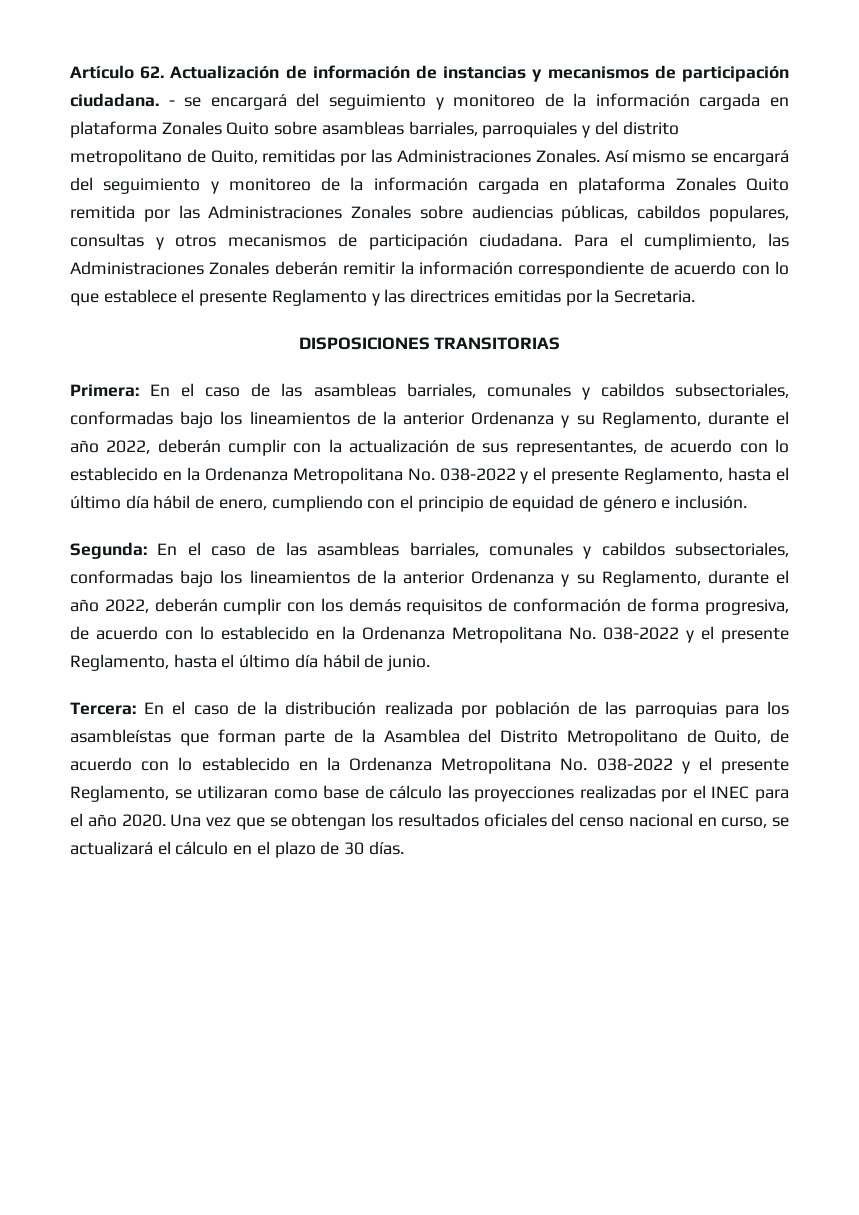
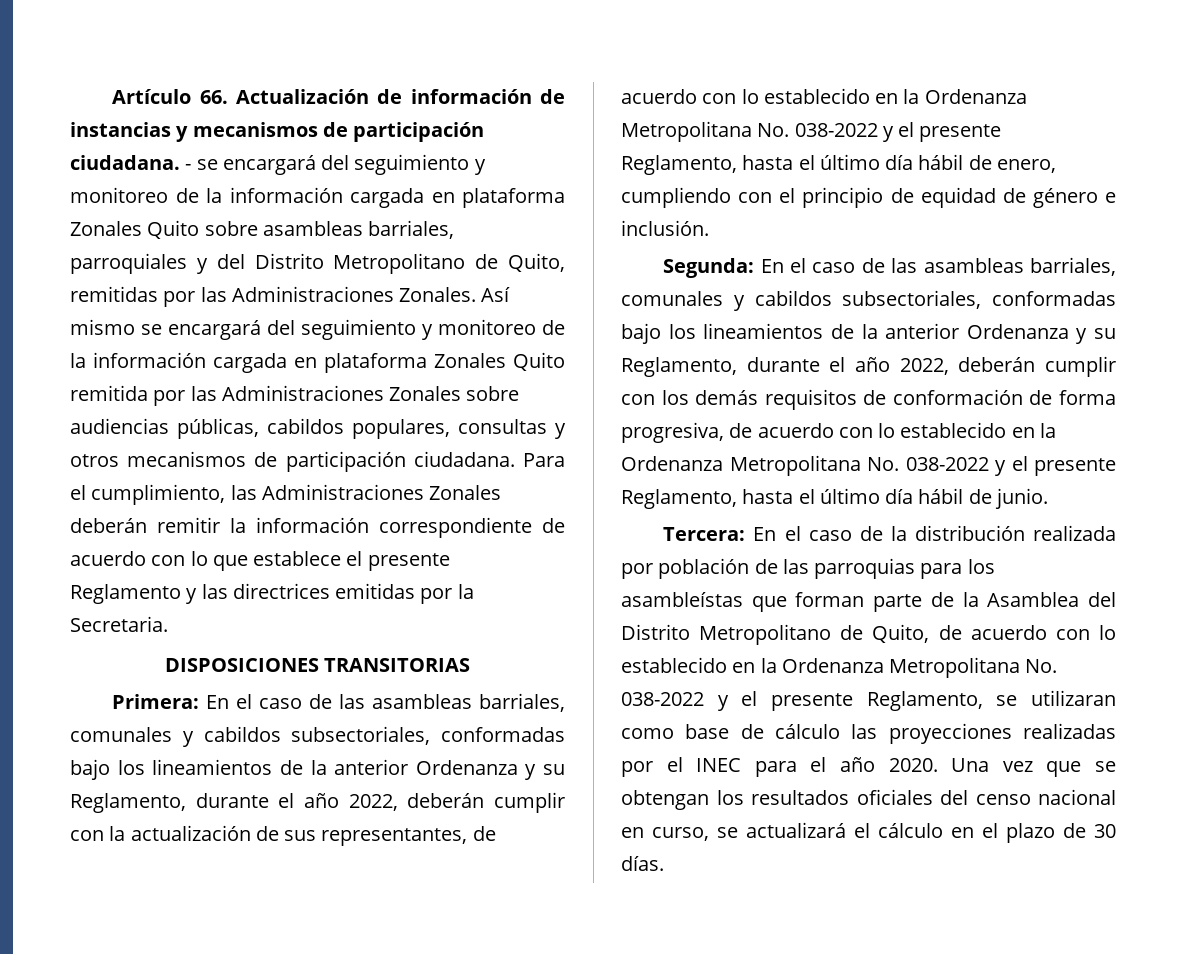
[140,66,165,79] 62. -> [199,90,228,104] 66.
[622,121,679,135] [70,149,182,166] distrito metropolitano -> [254,253,466,274] Distrito Metropolitano

